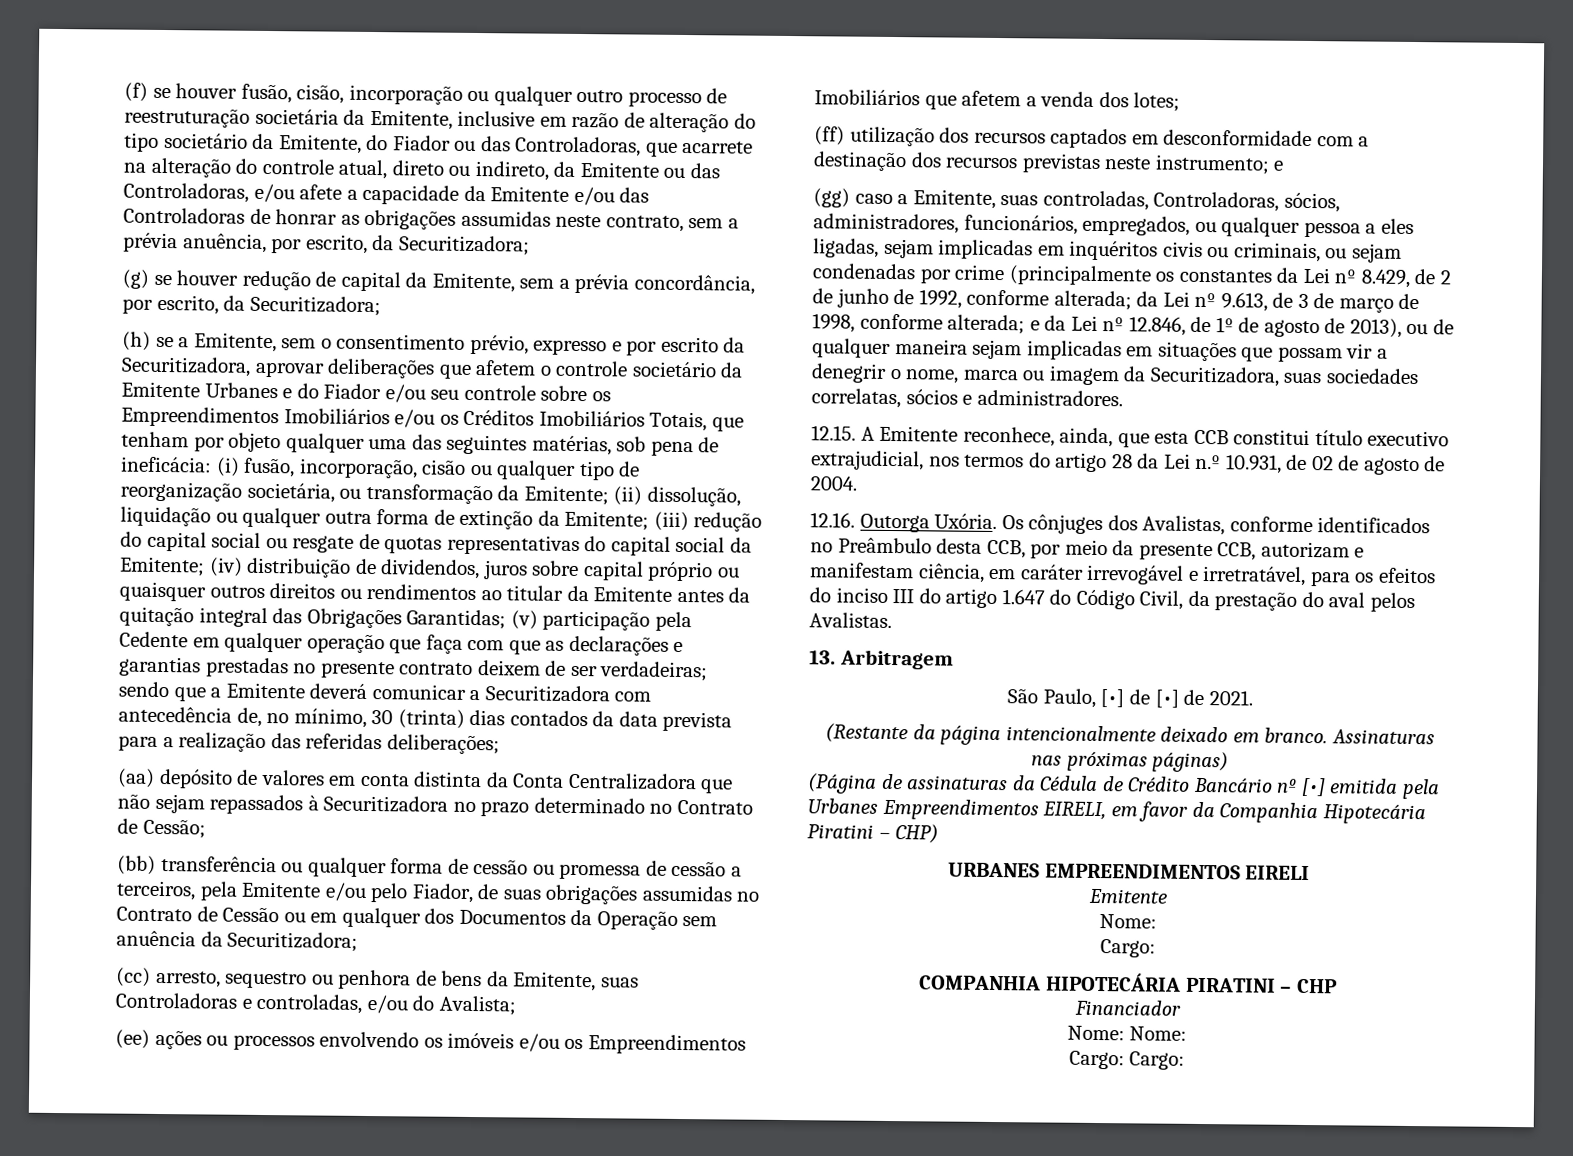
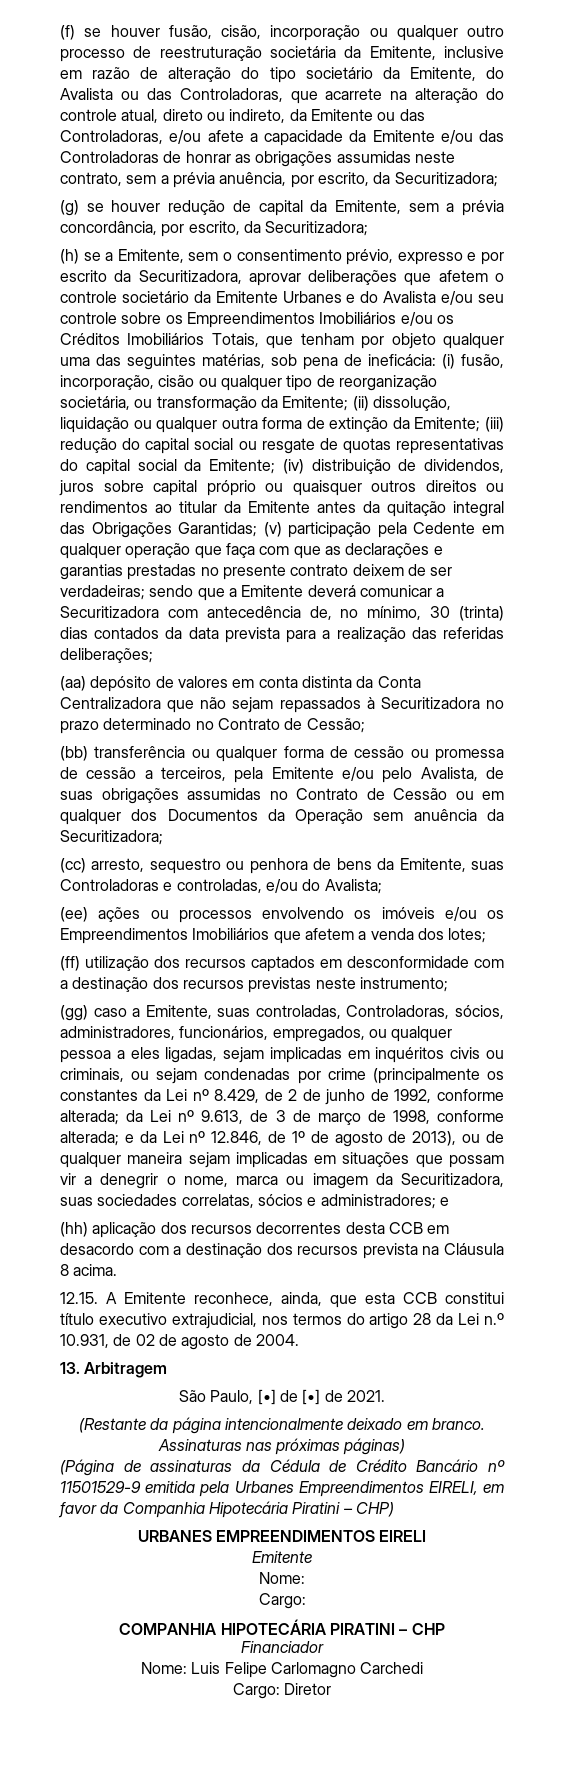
[392,135,451,151] Fiador -> [60,88,113,100] Avalista
[323,383,382,400] Fiador -> [383,291,437,303] Avalista
[411,883,474,904] Fiador, -> [420,767,478,781] Avalista,
[1273,160,1285,171] e -> (448, 984) none
[976,389,1123,407] administradores. -> [320,1194,449,1209] [60,1222,450,1238] [60,1243,504,1259] [60,1264,118,1276] administradores; e // (hh) aplicação dos recursos decorrentes desta CCB em desacordo com a destinação dos recursos prevista na Cláusula 8 acima.
[810,512,1431,536] [810,537,1365,561] [810,562,1436,587] [809,587,1415,613] [809,612,892,629] // 12.16. Outorga Uxória. Os cônjuges dos Avalistas, conforme identificados no Preâmbulo desta CCB, por meio da presente CCB, autorizam e manifestam ciência, em caráter irrevogável e irretratável, para os efeitos do inciso III do artigo 1.647 do Código Civil, da prestação do aval pelos Avalistas. -> (299, 1340) none
[1300,777,1326,797] [•] -> [60,1481,141,1493] 11501529-9
[1129,1026,1188,1041] [1068,1050,1186,1070] Nome: // Cargo: Cargo: -> [191,1662,424,1678] [232,1683,332,1699] Luis Felipe Carlomagno Carchedi // Cargo: Diretor

